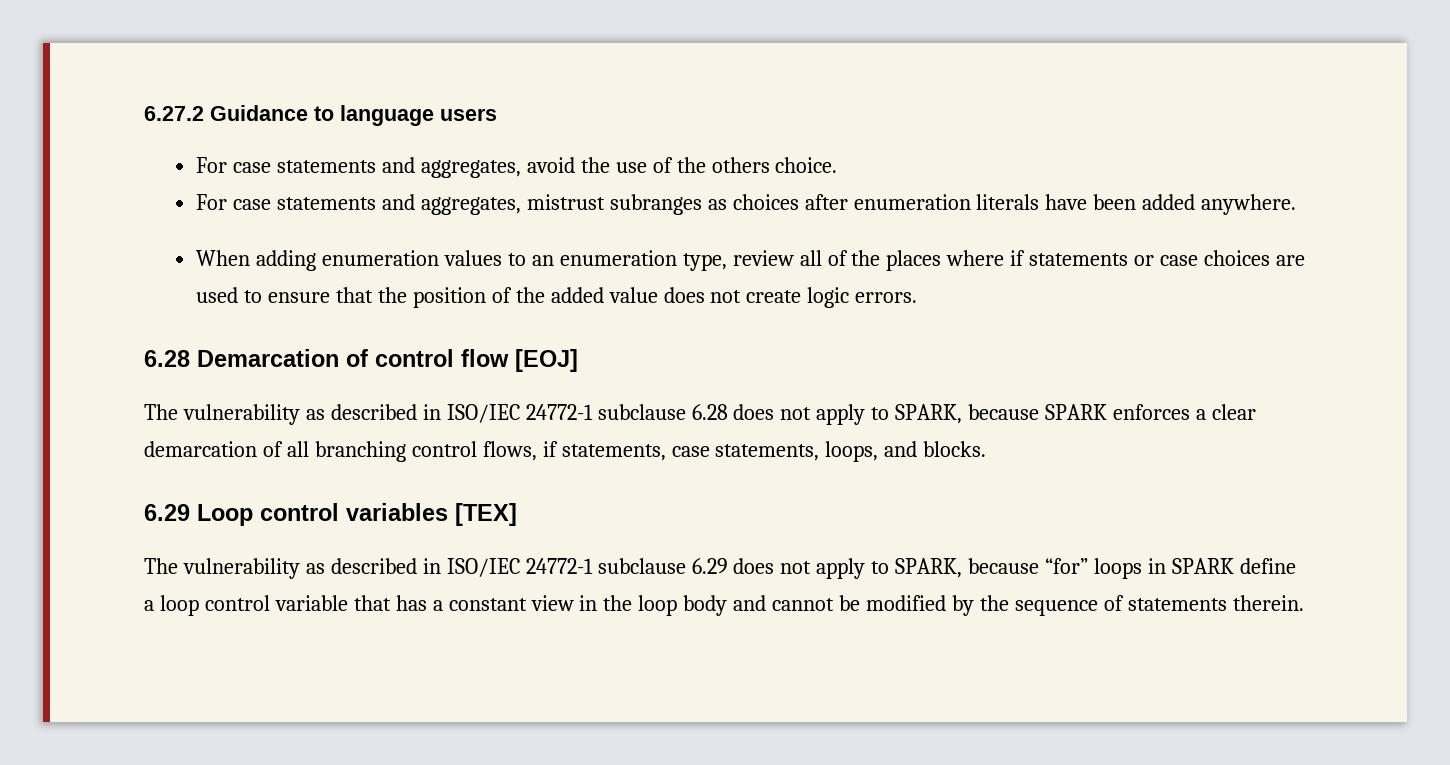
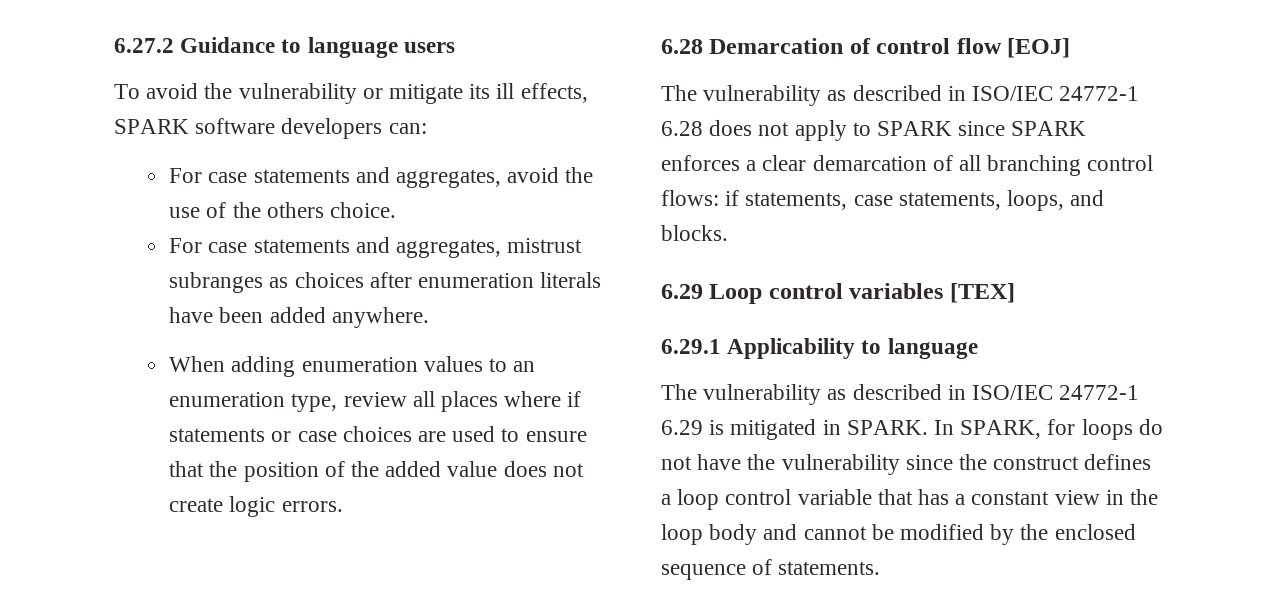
(497, 114) none -> [114,83,588,104] [114,118,427,139] // To avoid the vulnerability or mitigate its ill effects, SPARK software developers can:
[827,250,881,266] of the -> (435, 399) none
[597,404,686,420] subclause -> (1140, 93) none
[895,404,1040,424] SPARK, because -> [877,121,1006,136] SPARK since
[482,441,537,461] flows, -> [661,190,719,206] flows:
[144,558,1296,579] // The vulnerability as described in ISO/IEC 24772-1 subclause 6.29 does not apply to SPARK, because “for” loops in SPARK define -> [661,338,978,359] [661,384,1140,405] [661,419,1163,440] [661,454,1152,475] // 6.29.1 Applicability to language // The vulnerability as described in ISO/IEC 24772-1 6.29 is mitigated in SPARK. In SPARK, for loops do not have the vulnerability since the construct defines
(1009, 603) none -> [1054,524,1136,540] enclosed
[1127,595,1304,611] statements therein. -> [778,561,881,575] statements.

